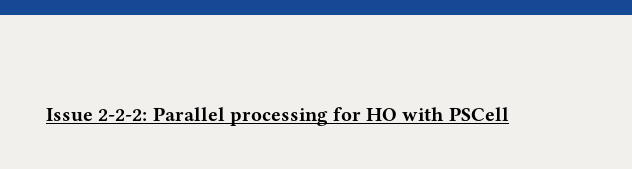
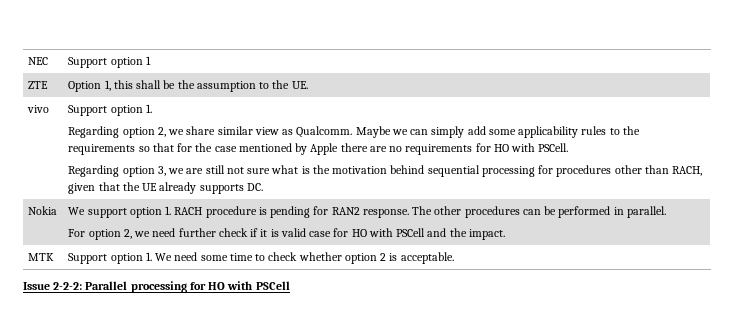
(46, 115) none -> [28,57,49,65] [68,56,151,68] [28,81,49,89] [68,80,308,92] [27,105,50,113] [68,104,152,116] [68,126,640,138] [68,143,569,155] [68,165,703,177] [68,182,263,194] [28,206,58,215] [68,206,666,218] [68,228,505,240] [28,253,55,261] [68,252,454,264] NEC | Support option 1 // ZTE | Option 1, this shall be the assumption to the UE. // vivo | Support option 1. // Regarding option 2, we share similar view as Qualcomm. Maybe we can simply add some applicability rules to the requirements so that for the case mentioned by Apple there are no requirements for HO with PSCell. // Regarding option 3, we are still not sure what is the motivation behind sequential processing for procedures other than RACH, given that the UE already supports DC. // Nokia | We support option 1. RACH procedure is pending for RAN2 response. The other procedures can be performed in parallel. // For option 2, we need further check if it is valid case for HO with PSCell and the impact. // MTK | Support option 1. We need some time to check whether option 2 is acceptable. //

